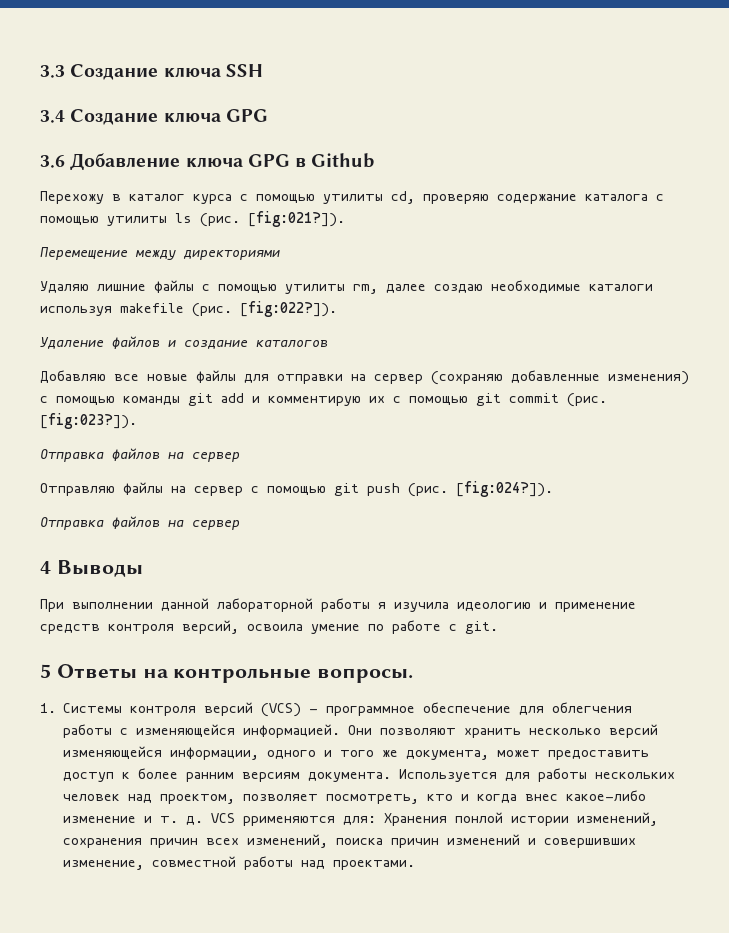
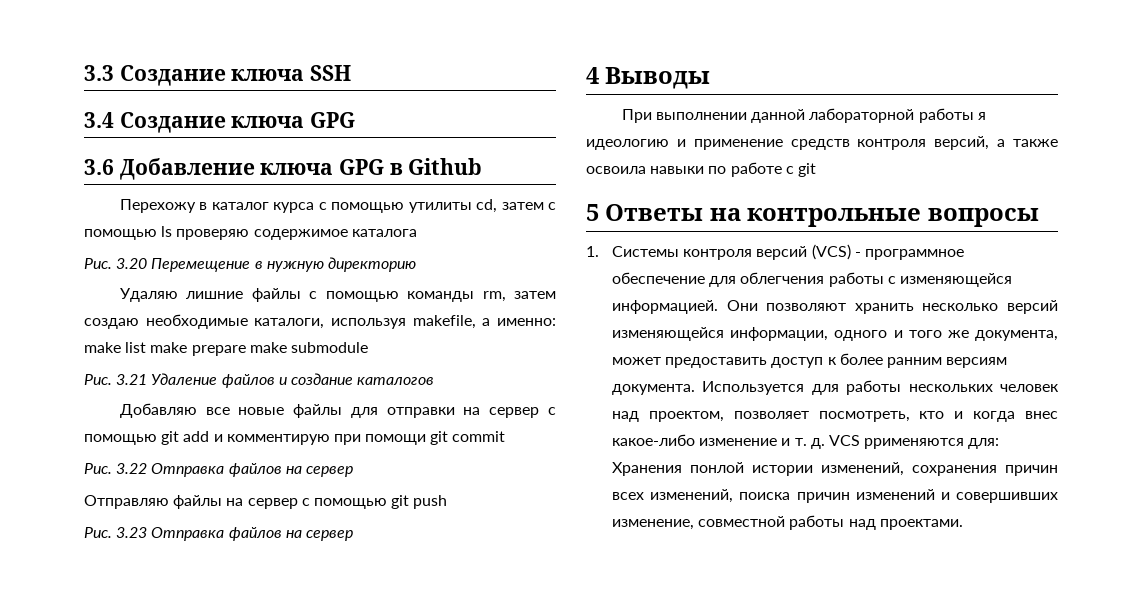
[423,194,664,204] [40,211,345,227] [40,247,280,260] проверяю содержание каталога с помощью утилиты ls (рис. [fig:021?]). // Перемещение между директориями -> [501,202,556,210] [84,226,417,240] [84,257,416,272] затем с помощью ls проверяю содержимое каталога // Рис. 3.20 Перемещение в нужную директорию
[285,280,653,294] [40,301,337,317] утилиты rm, далее создаю необходимые каталоги используя makefile (рис. [fig:022?]). // -> [407,291,556,302] [84,314,556,329] [84,342,368,356] [84,374,148,385] команды rm, затем создаю необходимые каталоги, используя makefile, а именно: make list make prepare make submodule // Рис. 3.21
[431,370,689,385] [40,396,180,405] (сохраняю добавленные изменения) с помощью команды -> [547,407,556,415] [84,434,157,445] с помощью
[369,396,468,405] их с помощью -> [333,434,427,445] при помощи
[567,393,607,407] [40,413,137,429] (рис. [fig:023?]). // -> [84,463,148,474] // Рис. 3.22
[408,481,553,497] (рис. [fig:024?]). // -> [84,527,148,538] // Рис. 3.23
[394,602,449,612] изучила -> (986, 116) none
[247,624,360,634] освоила умение -> [997,139,1058,147] [586,166,705,174] а также освоила навыки
[465,621,498,634] git. -> [797,163,816,177] git
[317,668,414,683] вопросы. -> [927,208,1039,227] вопросы

